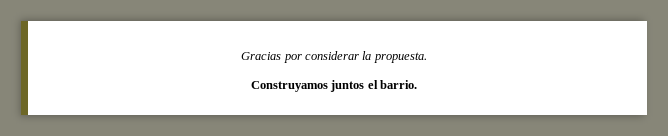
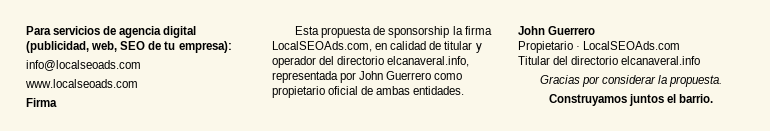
(241, 56) none -> [26,26,197,38] [26,41,232,53] [26,60,141,71] [25,79,138,88] [26,98,57,107] [295,26,492,38] [272,41,482,53] [272,56,470,68] [272,71,463,83] [272,86,465,98] [518,26,596,35] [518,41,681,53] [518,56,701,65] Para servicios de agencia digital (publicidad, web, SEO de tu empresa): // info@localseoads.com // www.localseoads.com // Firma // Esta propuesta de sponsorship la firma LocalSEOAds.com, en calidad de titular y operador del directorio elcanaveral.info, representada por John Guerrero como propietario oficial de ambas entidades. // John Guerrero // Propietario · LocalSEOAds.com // Titular del directorio elcanaveral.info //

